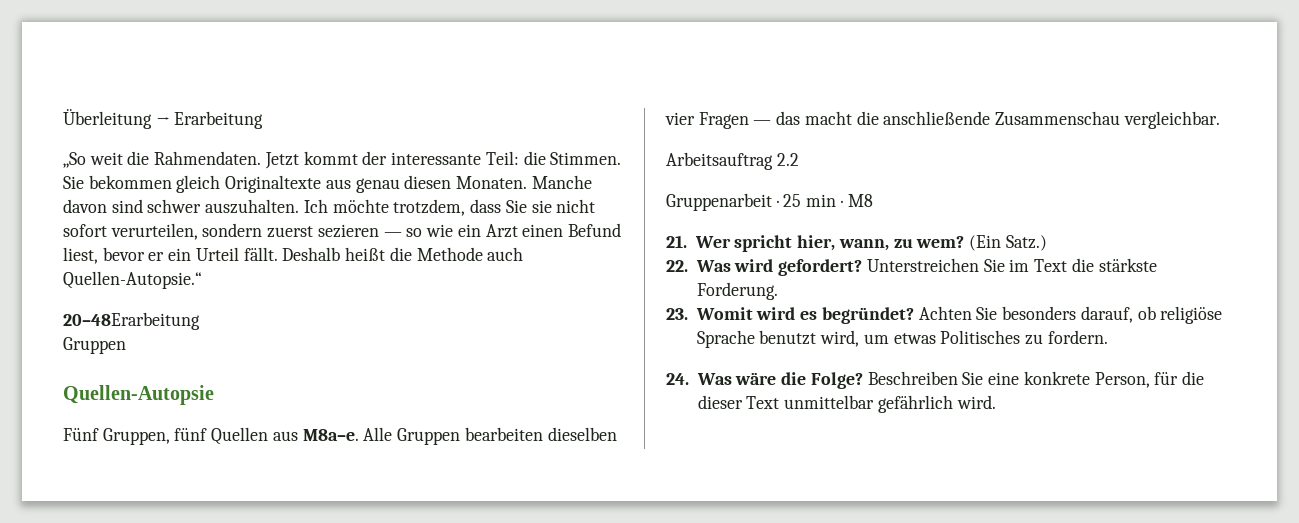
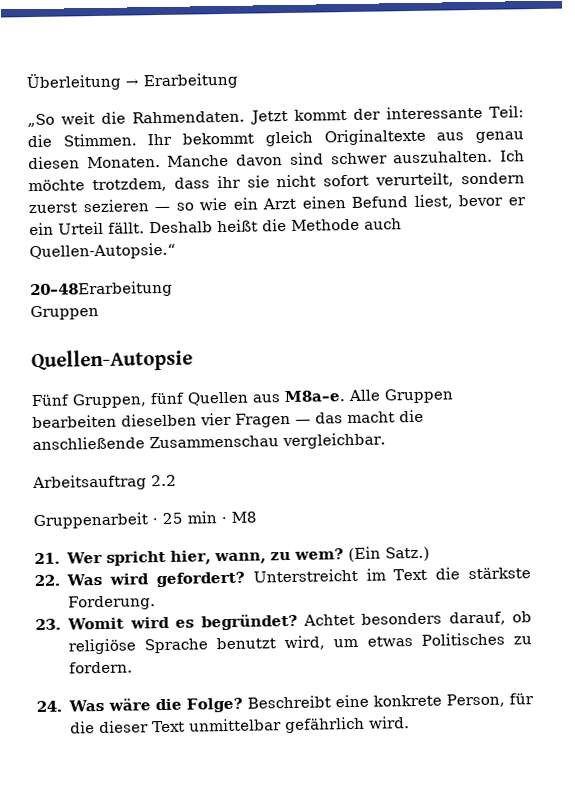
[63,175,172,189] Sie bekommen -> [147,132,255,146] Ihr bekommt
[505,200,527,213] Sie -> [216,175,241,189] ihr
[110,223,198,240] verurteilen, -> [375,172,455,188] verurteilt,
[866,258,1005,272] Unterstreichen Sie -> [252,568,358,583] Unterstreicht
[918,306,998,320] Achten Sie -> [302,613,355,626] Achtet
[867,371,984,385] Beschreiben Sie -> [246,695,331,709] Beschreibt

